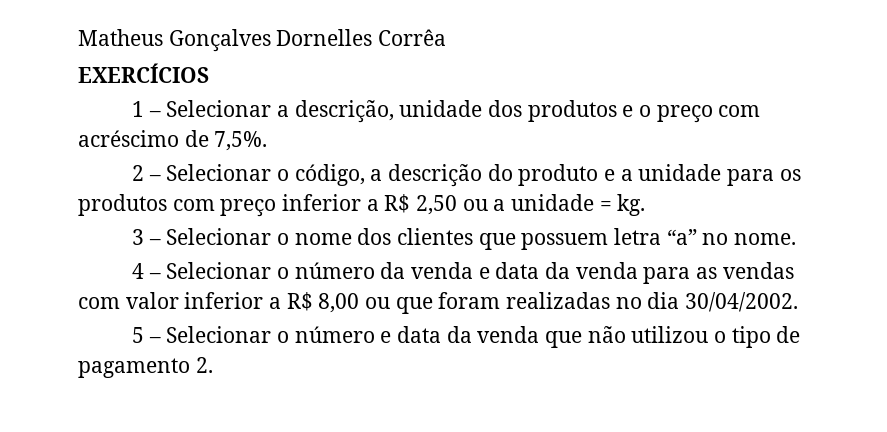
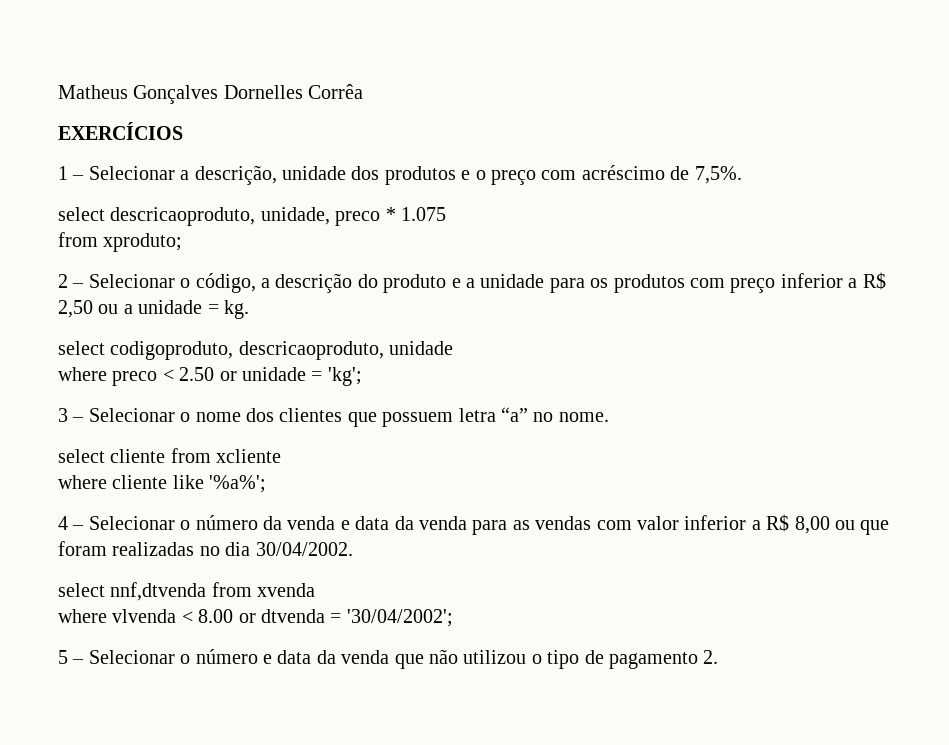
(268, 141) none -> [58,207,446,226] [58,232,183,252] // select descricaoproduto, unidade, preco * 1.075 // from xproduto;
(646, 205) none -> [58,341,454,360] [58,367,362,386] // select codigoproduto, descricaoproduto, unidade // where preco < 2.50 or unidade = 'kg';
(796, 239) none -> [58,448,282,463] [58,475,267,493] // select cliente from xcliente // where cliente like '%a%';
(799, 302) none -> [58,582,316,601] [58,609,453,627] // select nnf,dtvenda from xvenda // where vlvenda < 8.00 or dtvenda = '30/04/2002';

